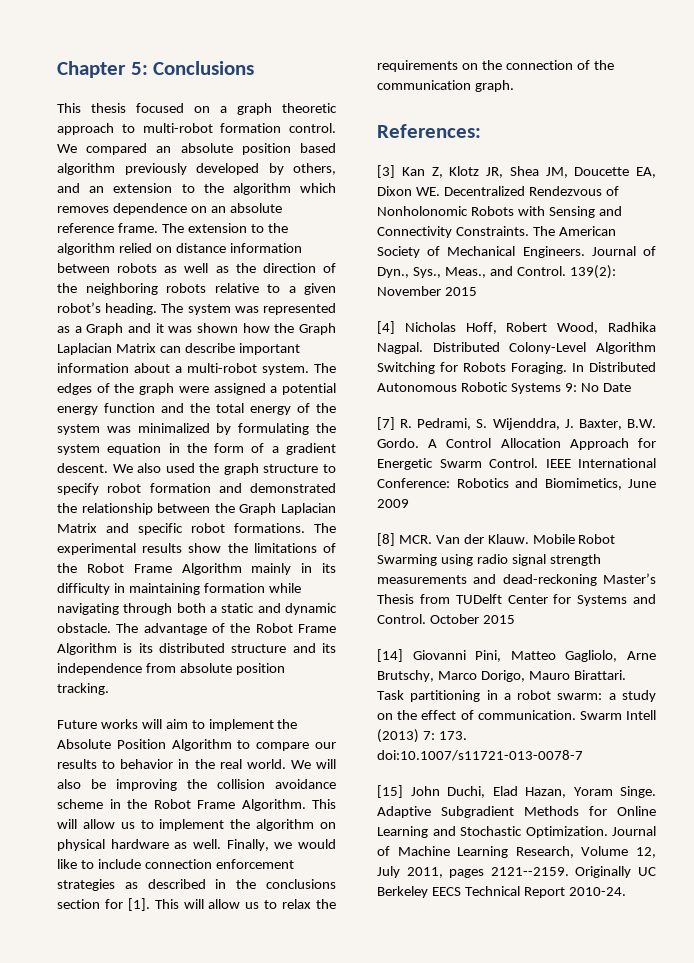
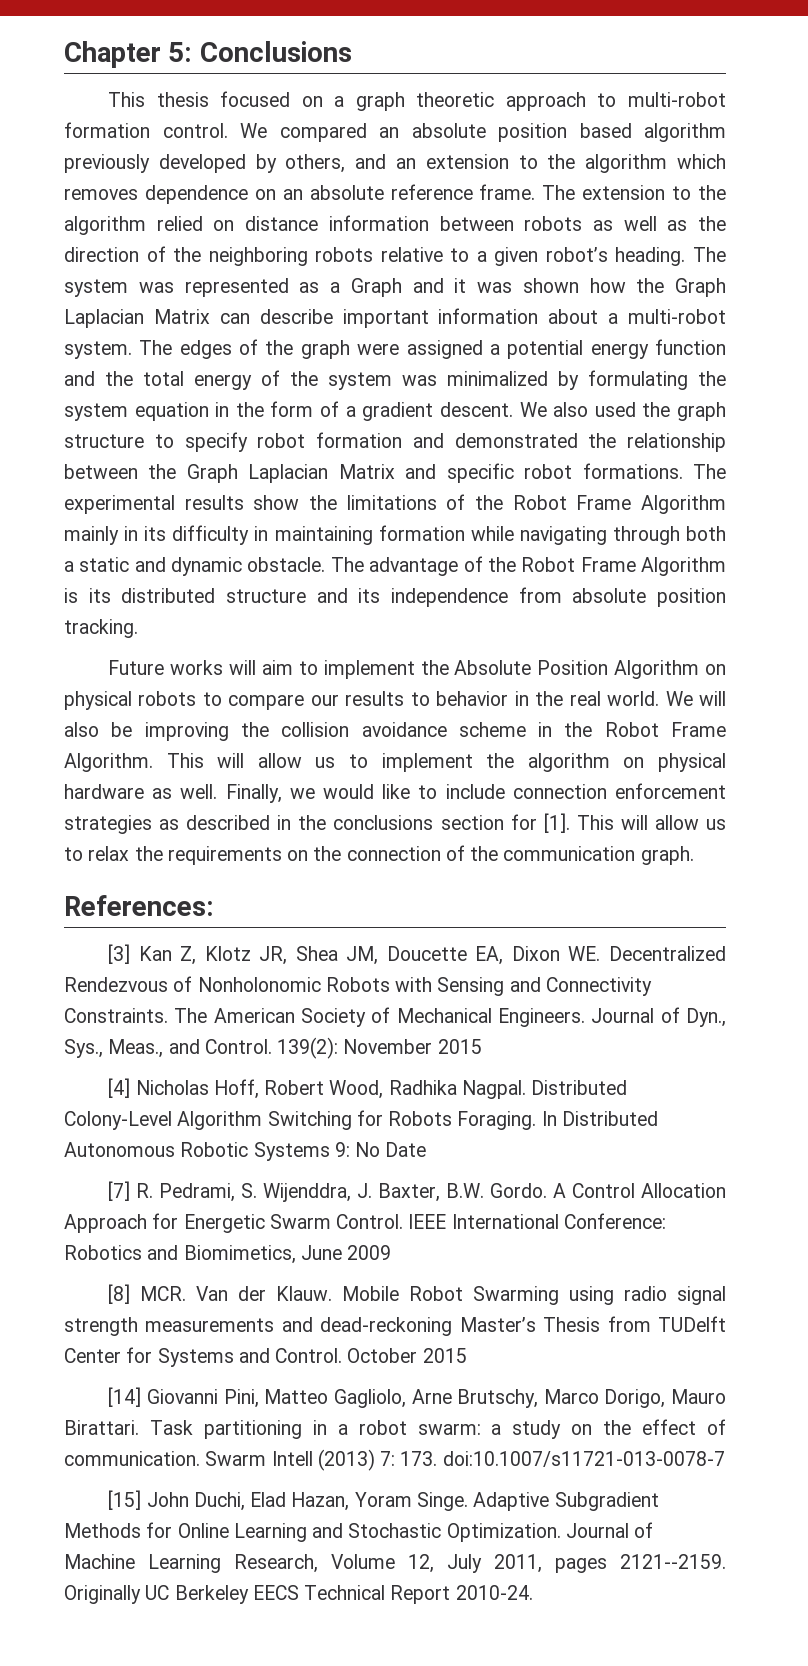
(232, 745) none -> [705,664,726,675] [64,691,197,710] on physical robots

